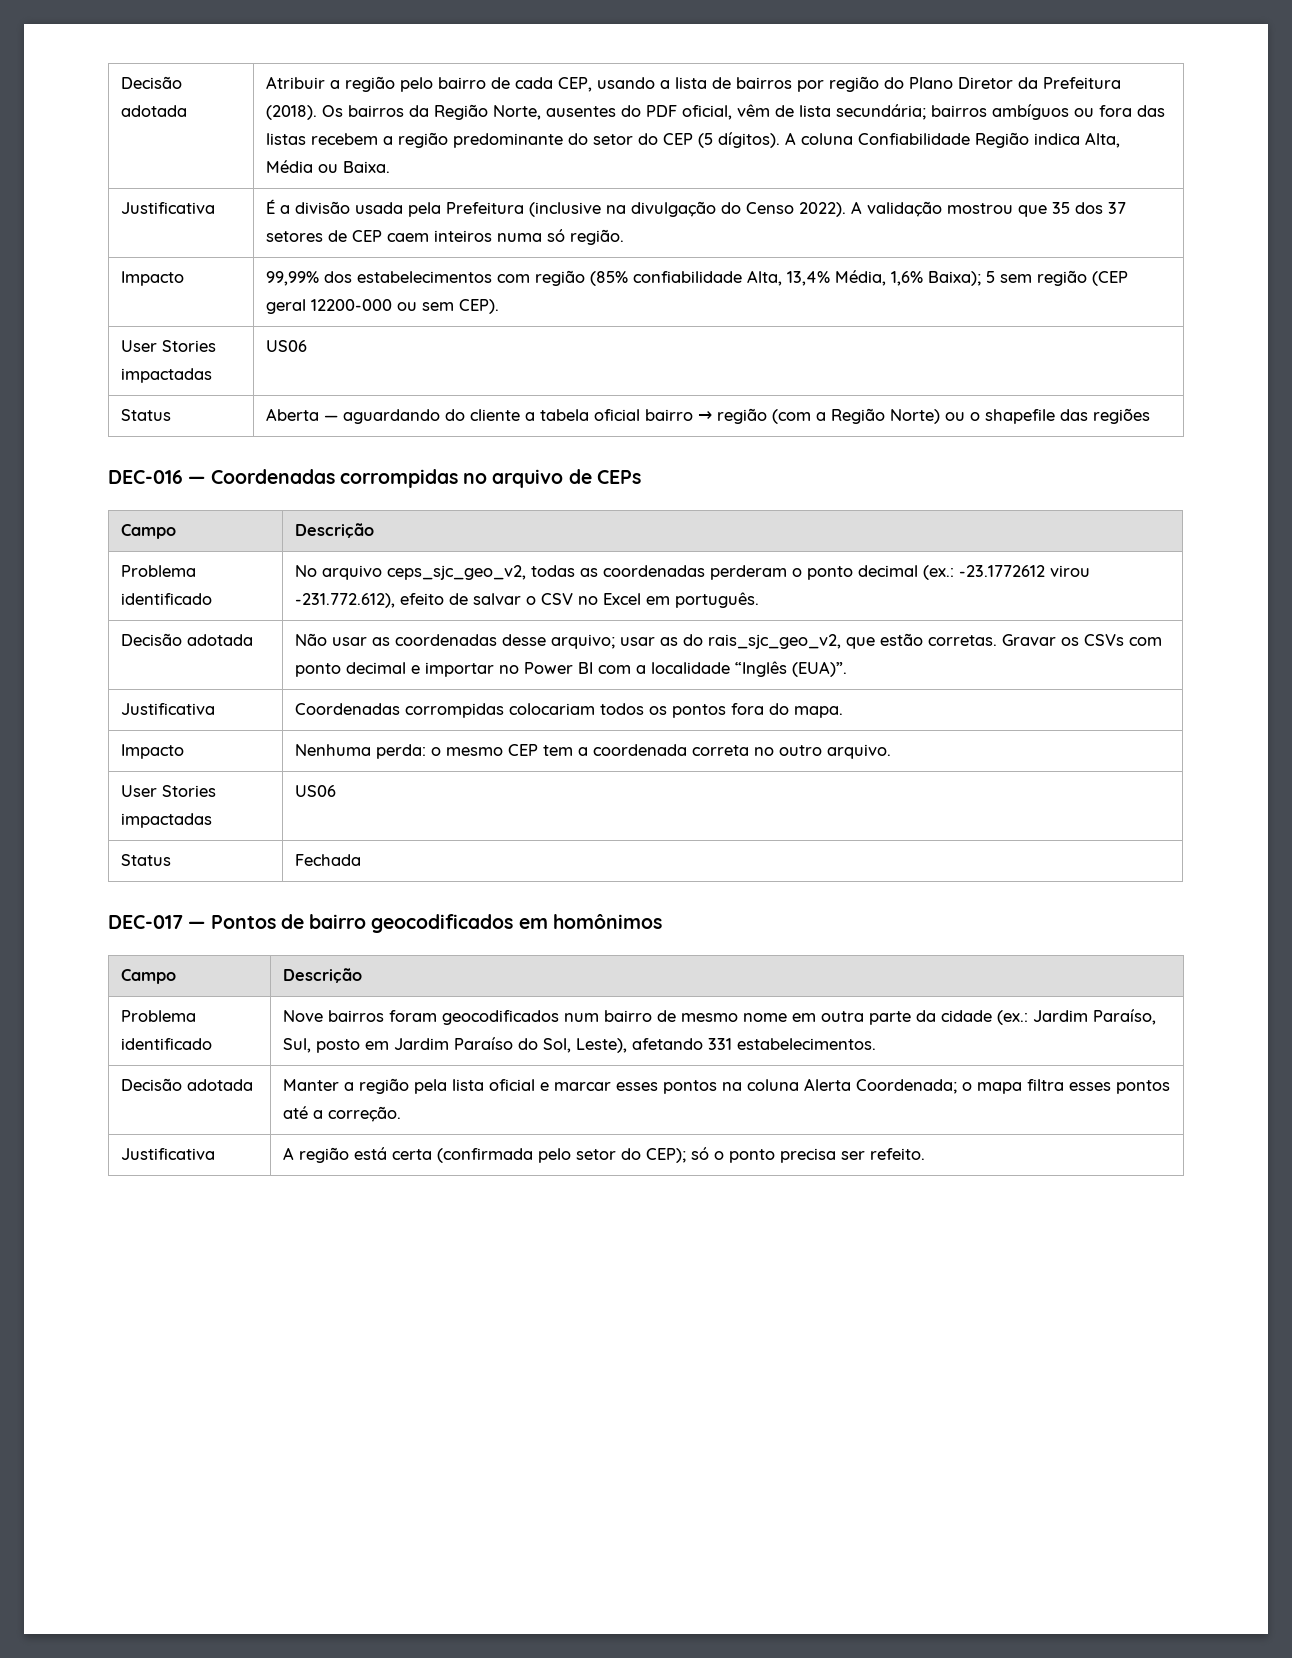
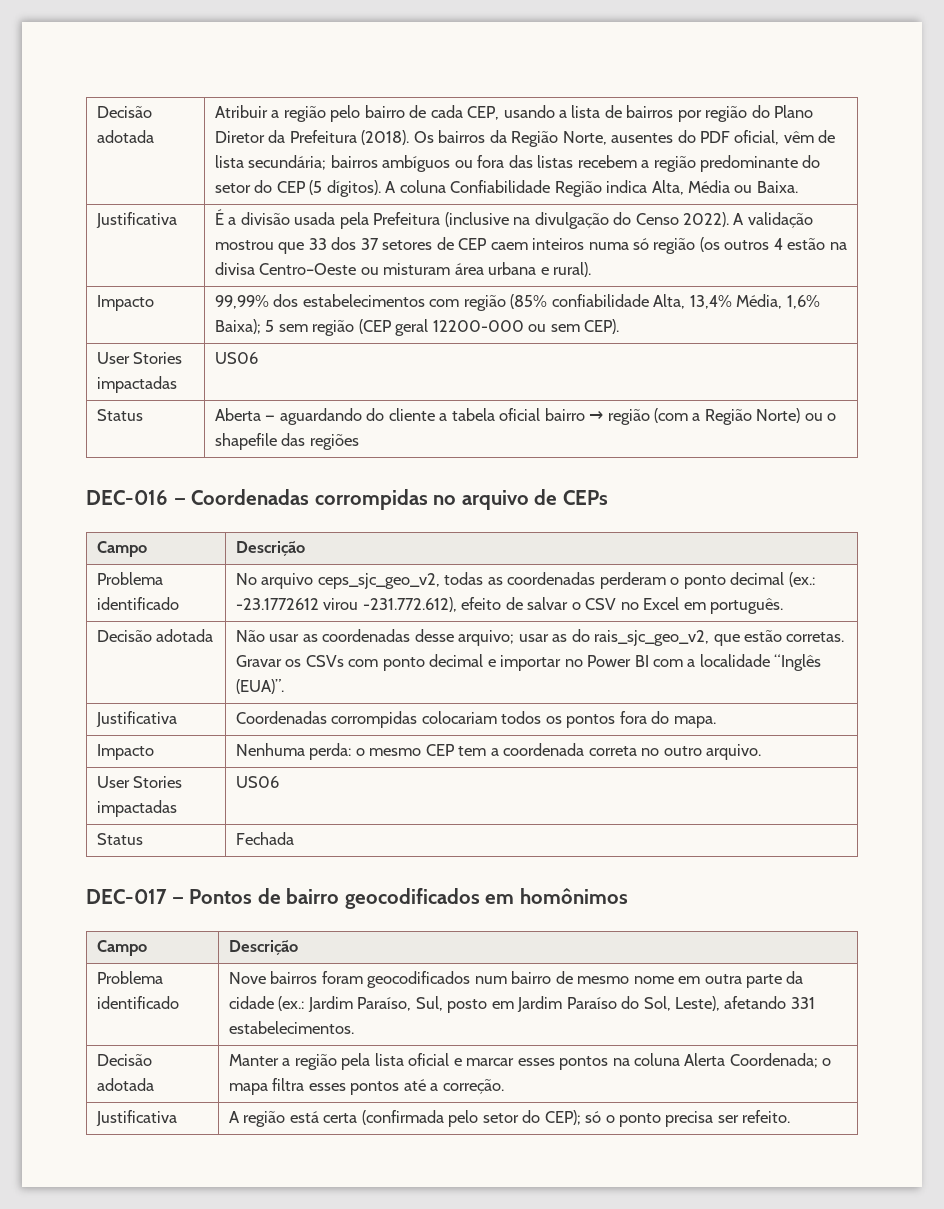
[1051,202,1070,214] 35 -> [308,238,327,250] 33
[569,229,624,245] região. -> [653,237,847,254] [214,262,592,277] região (os outros 4 estão na divisa Centro–Oeste ou misturam área urbana e rural).

